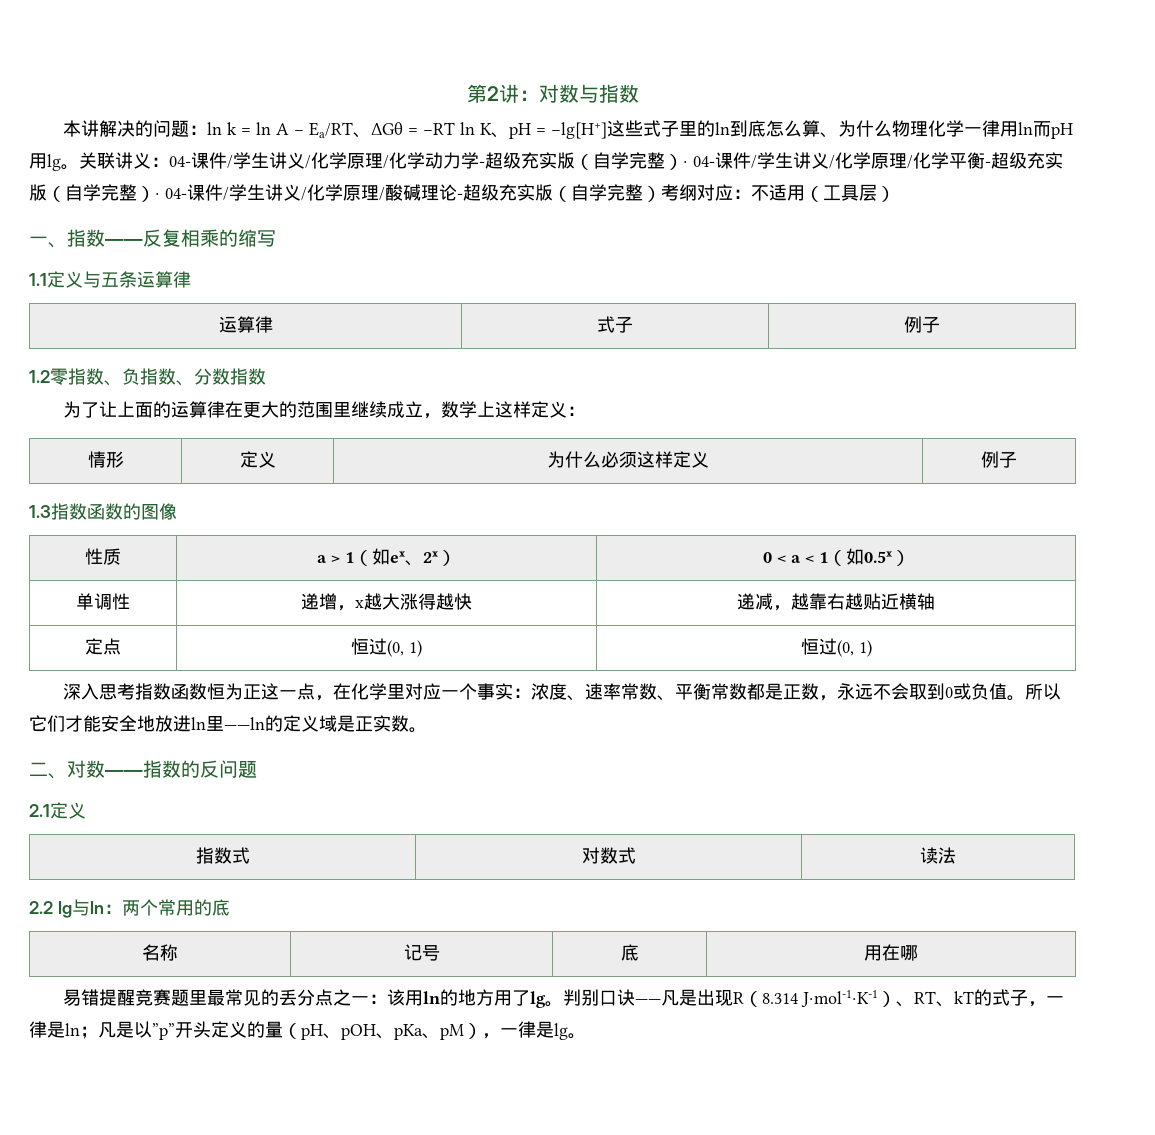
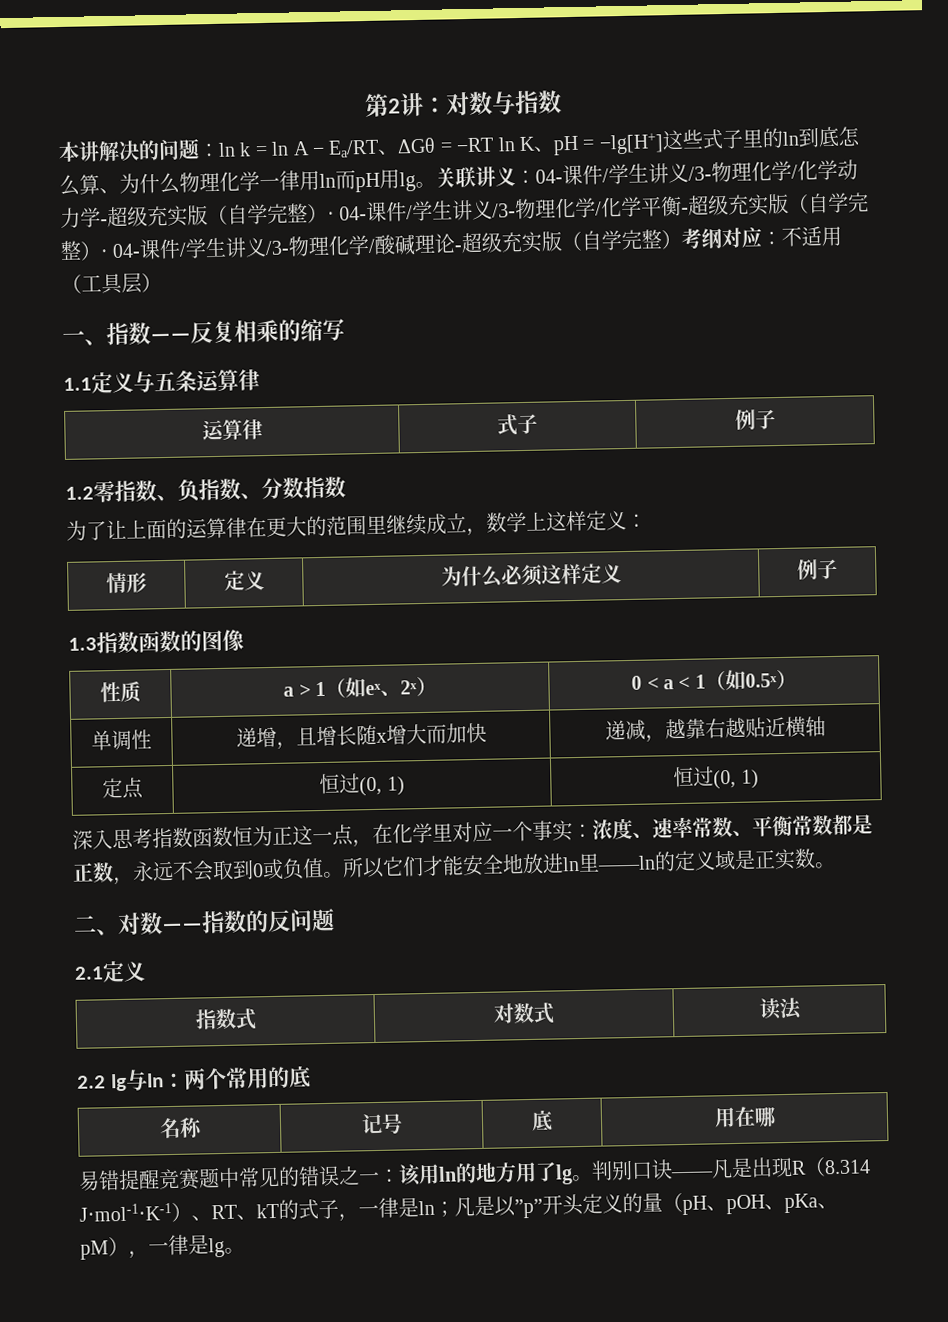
[305,152,383,169] /化学原理 -> [688,160,792,183] /3-物理化学
[829,152,907,169] /化学原理 -> [492,197,597,220] /3-物理化学
[301,184,379,201] /化学原理 -> [265,234,371,257] /3-物理化学
[355,593,454,610] x越大涨得越 -> [295,723,467,747] 且增长随x增大而加
[189,989,334,1006] 里最常见的丢分点 -> [218,1165,340,1189] 中常见的错误

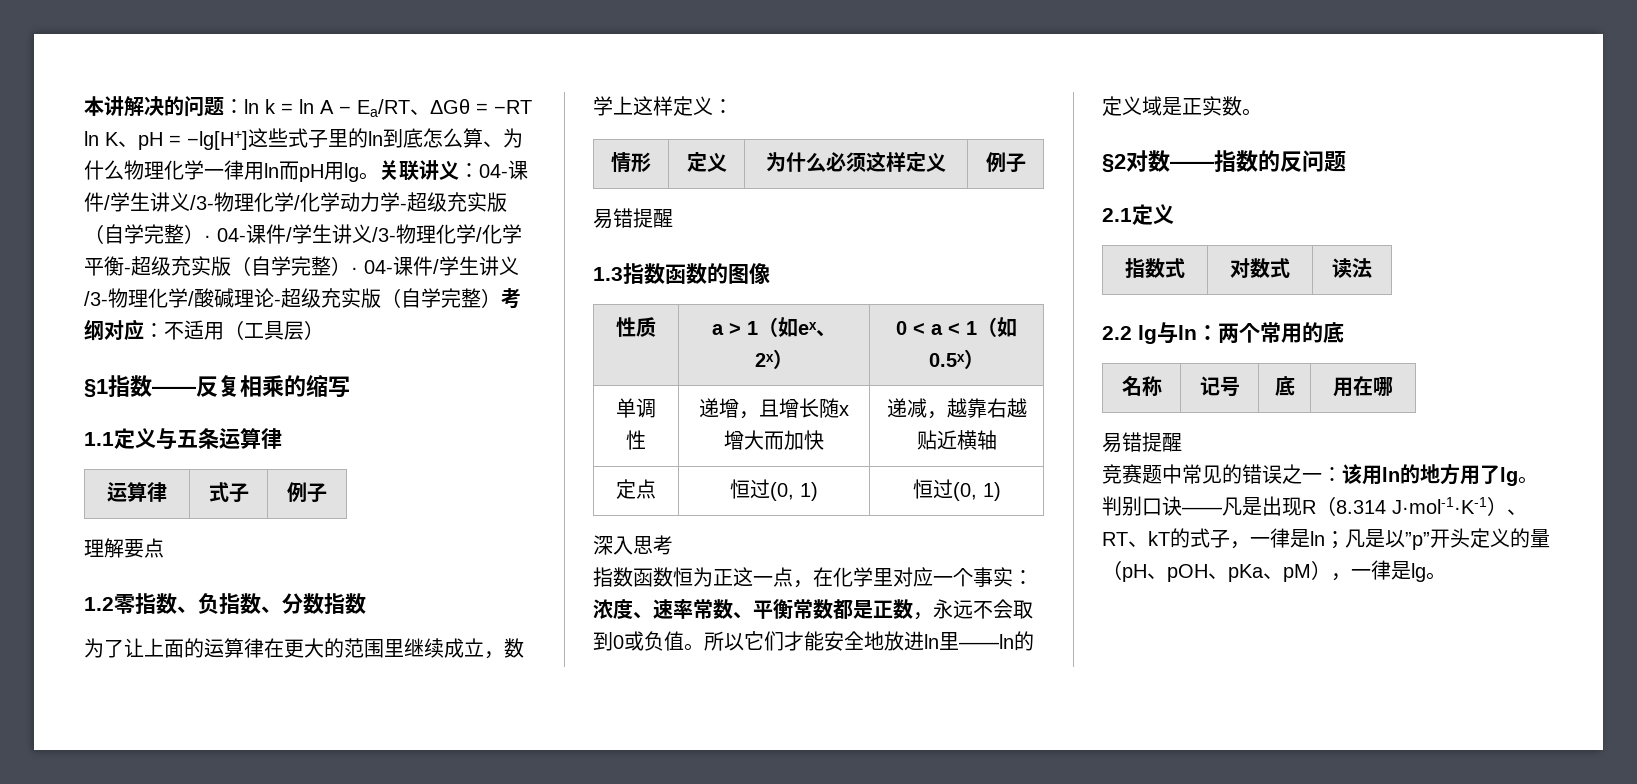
[364,90,562,118] 第2讲：对数与指数 // -> (84, 106) none
[62,330,107,346] 一、 -> [84,379,108,398] §1
(776, 419) none -> [84,538,164,558] // 理解要点
(838, 569) none -> [593,208,673,229] // 易错提醒
(153, 838) none -> (673, 545) //
[73,915,119,936] 二、 -> [1102,154,1126,173] §2
(160, 1179) none -> (1182, 442) //

